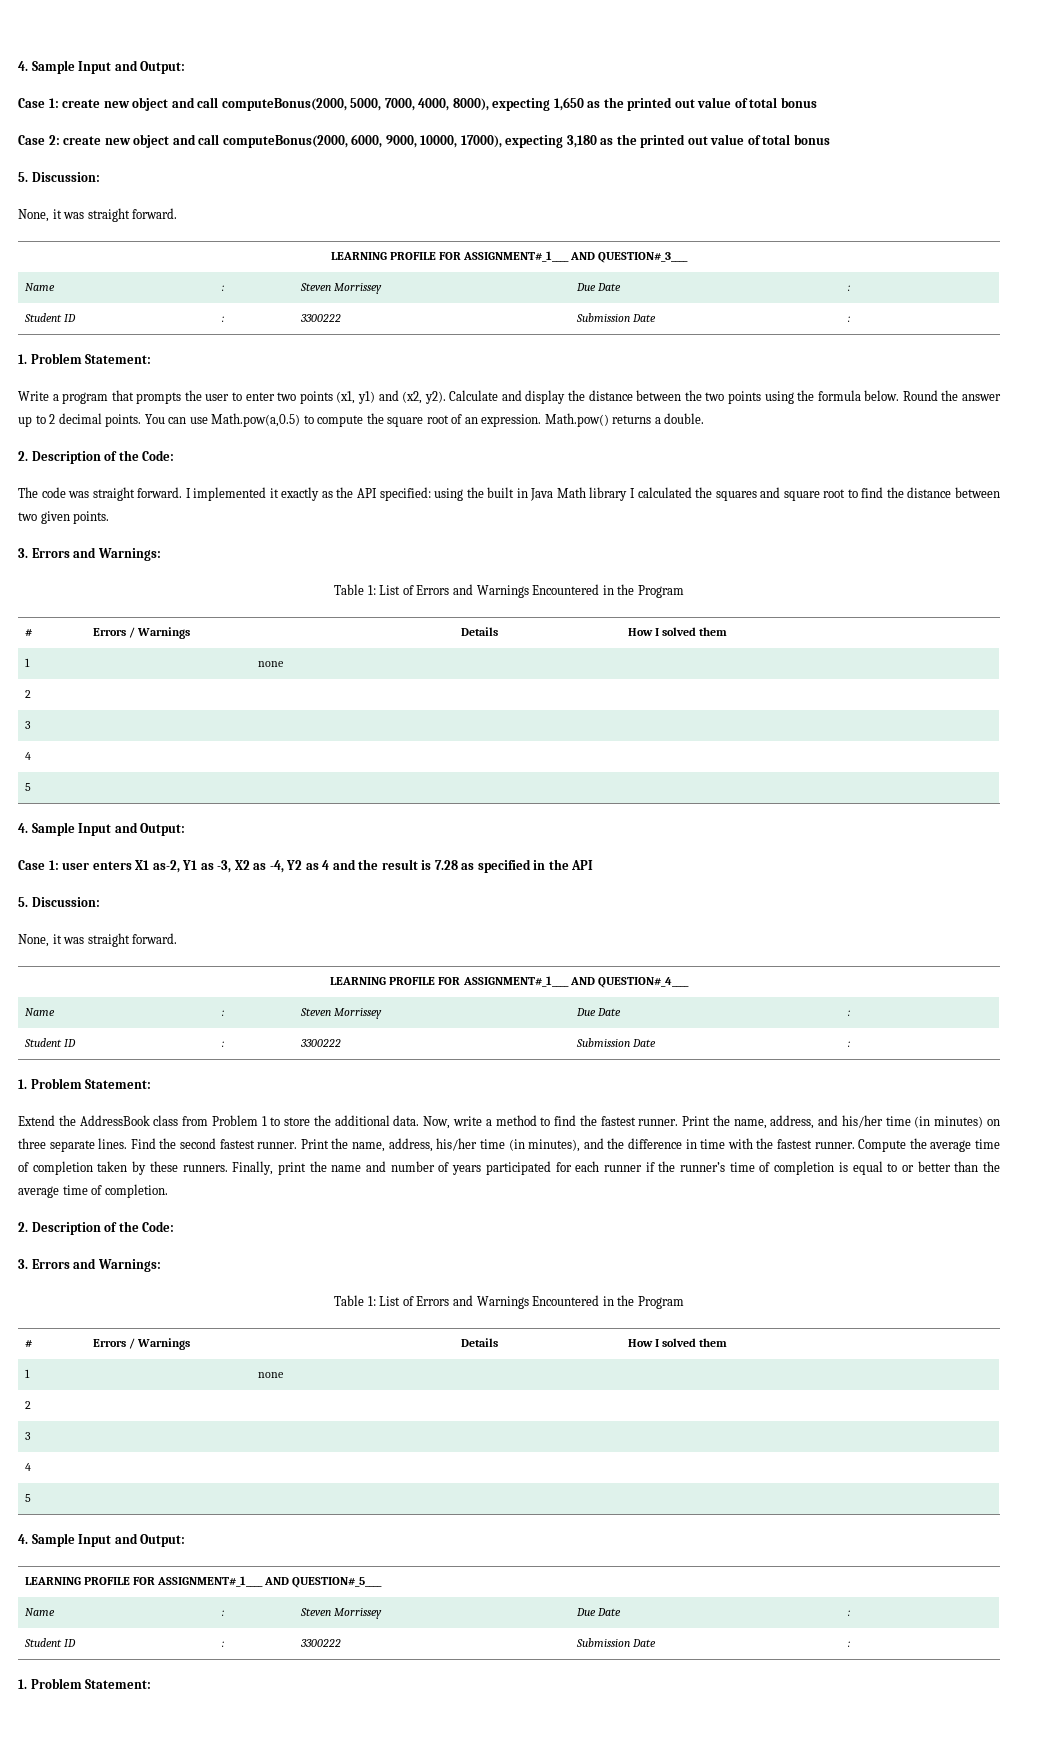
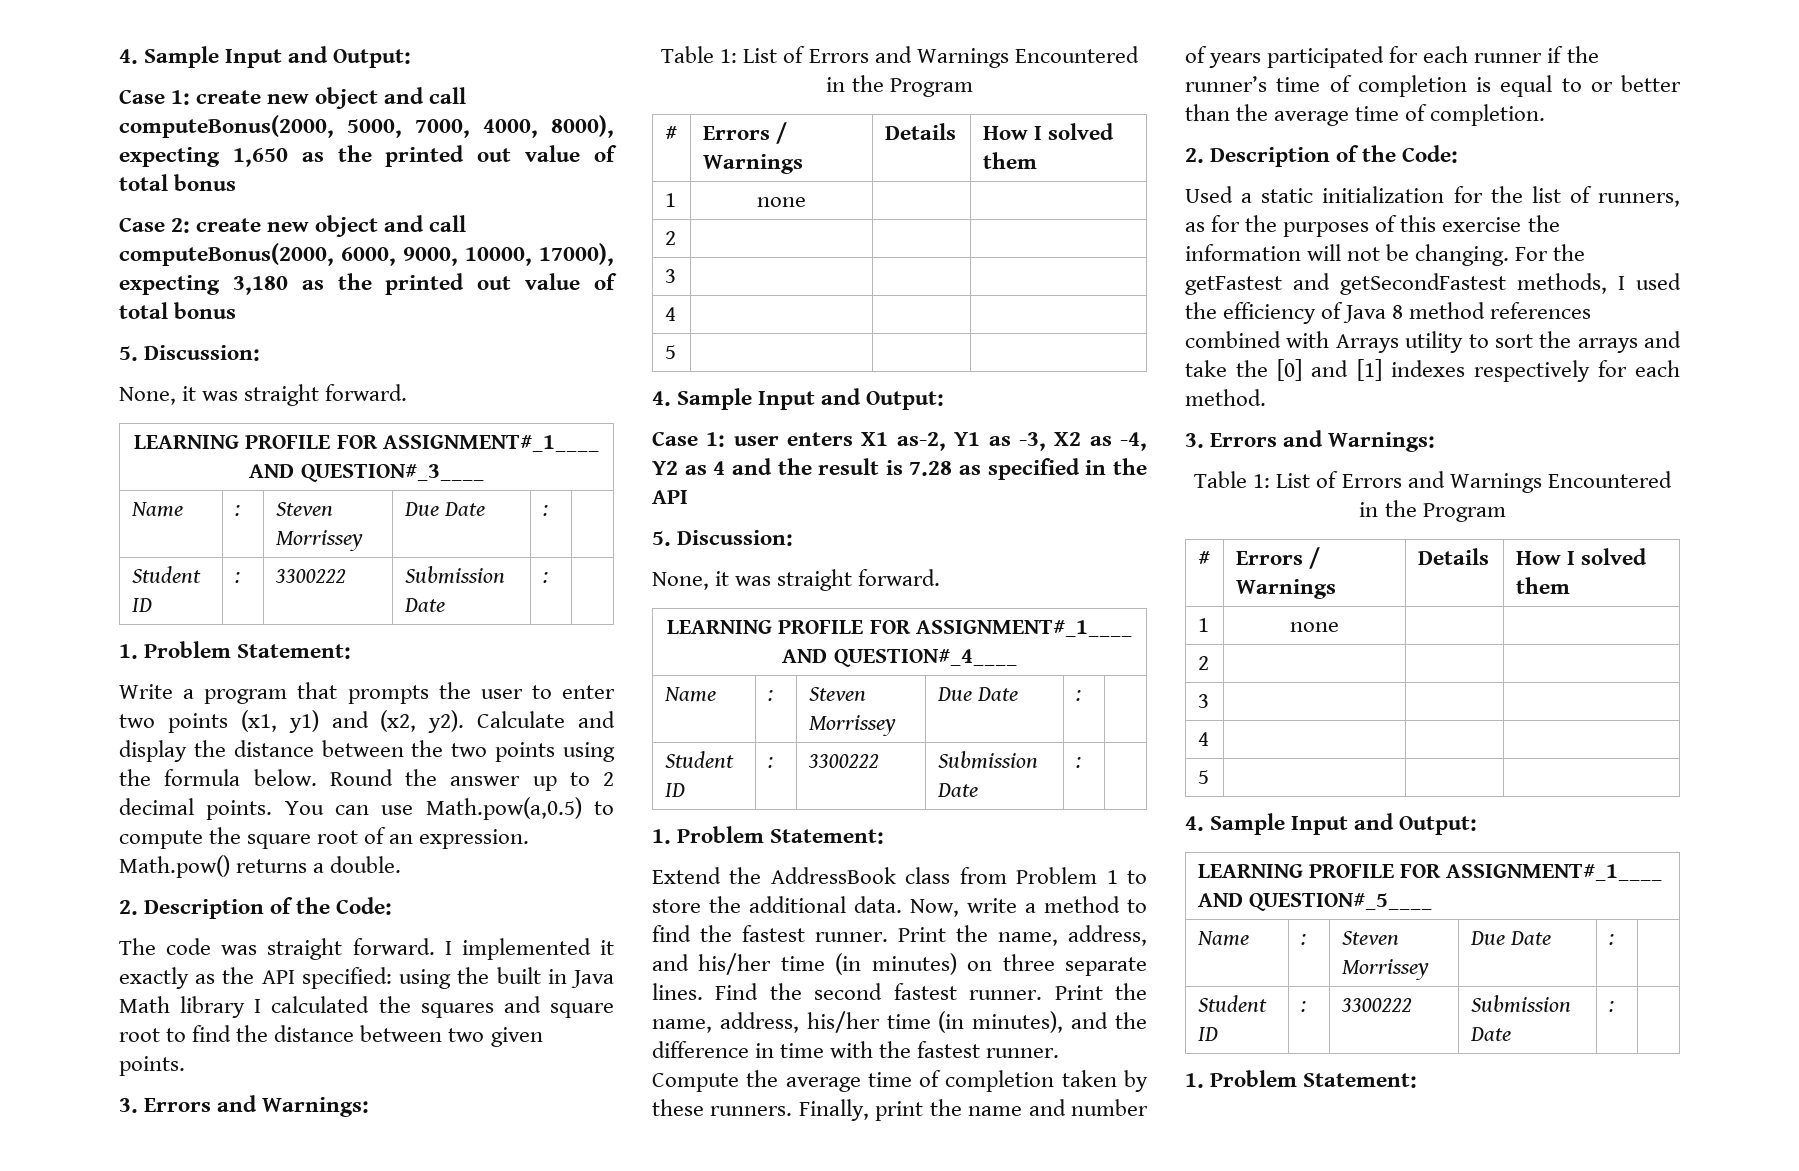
(175, 1226) none -> [1185,186,1680,207] [1185,215,1560,237] [1185,244,1586,266] [1185,273,1681,295] [1185,302,1592,324] [1185,331,1681,353] [1185,359,1680,382] [1185,389,1266,406] // Used a static initialization for the list of runners, as for the purposes of this exercise the information will not be changing. For the getFastest and getSecondFastest methods, I used the efficiency of Java 8 method references combined with Arrays utility to sort the arrays and take the [0] and [1] indexes respectively for each method.

